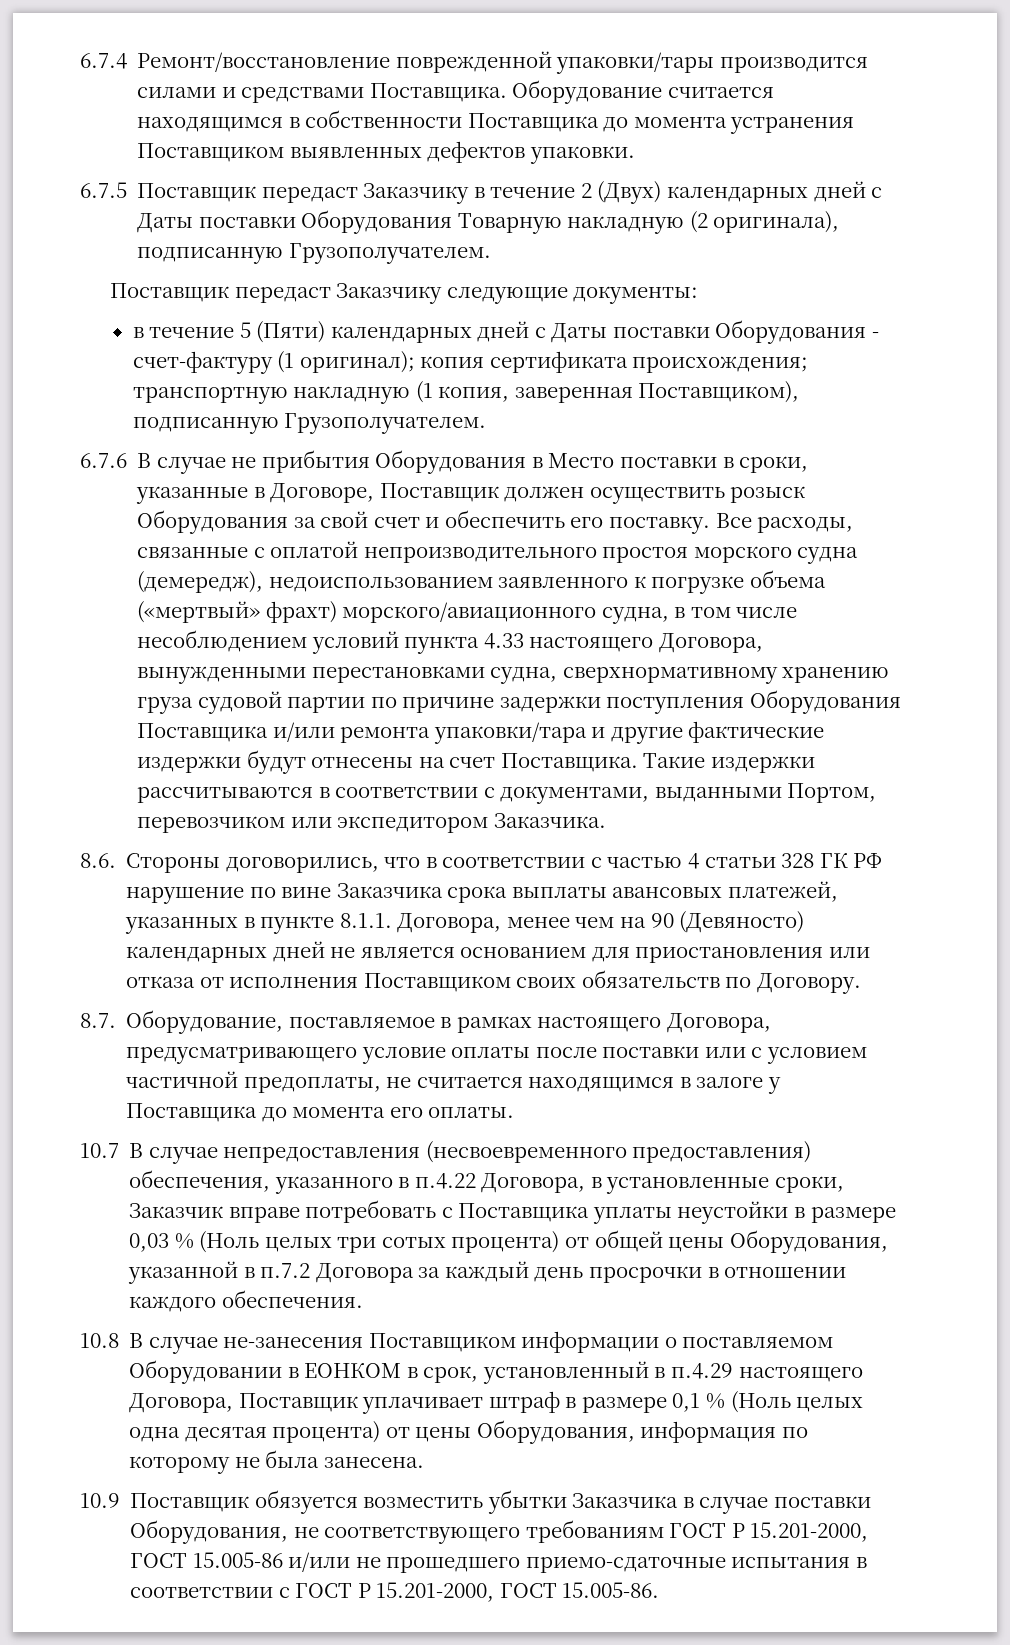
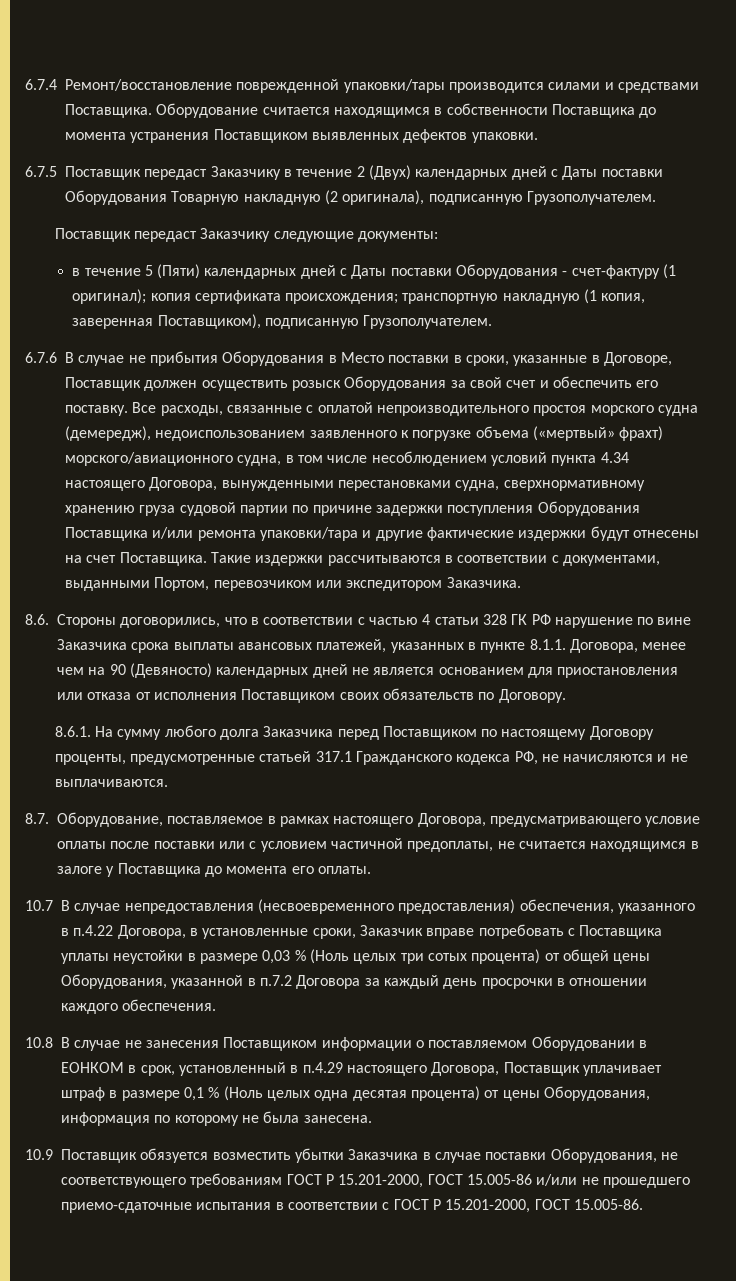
[483,633,524,649] 4.33 -> [600,452,629,463] 4.34
(861, 983) none -> [54,725,654,740] [54,751,688,765] [54,779,168,787] // 8.6.1. На сумму любого долга Заказчика перед Поставщиком по настоящему Договору проценты, предусмотренные статьей 317.1 Гражданского кодекса РФ, не начисляются и не выплачиваются.
[223,1337,364,1348] не-занесения -> [124,1040,219,1048] не занесения

